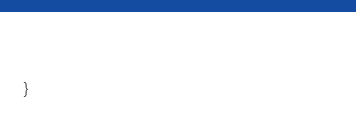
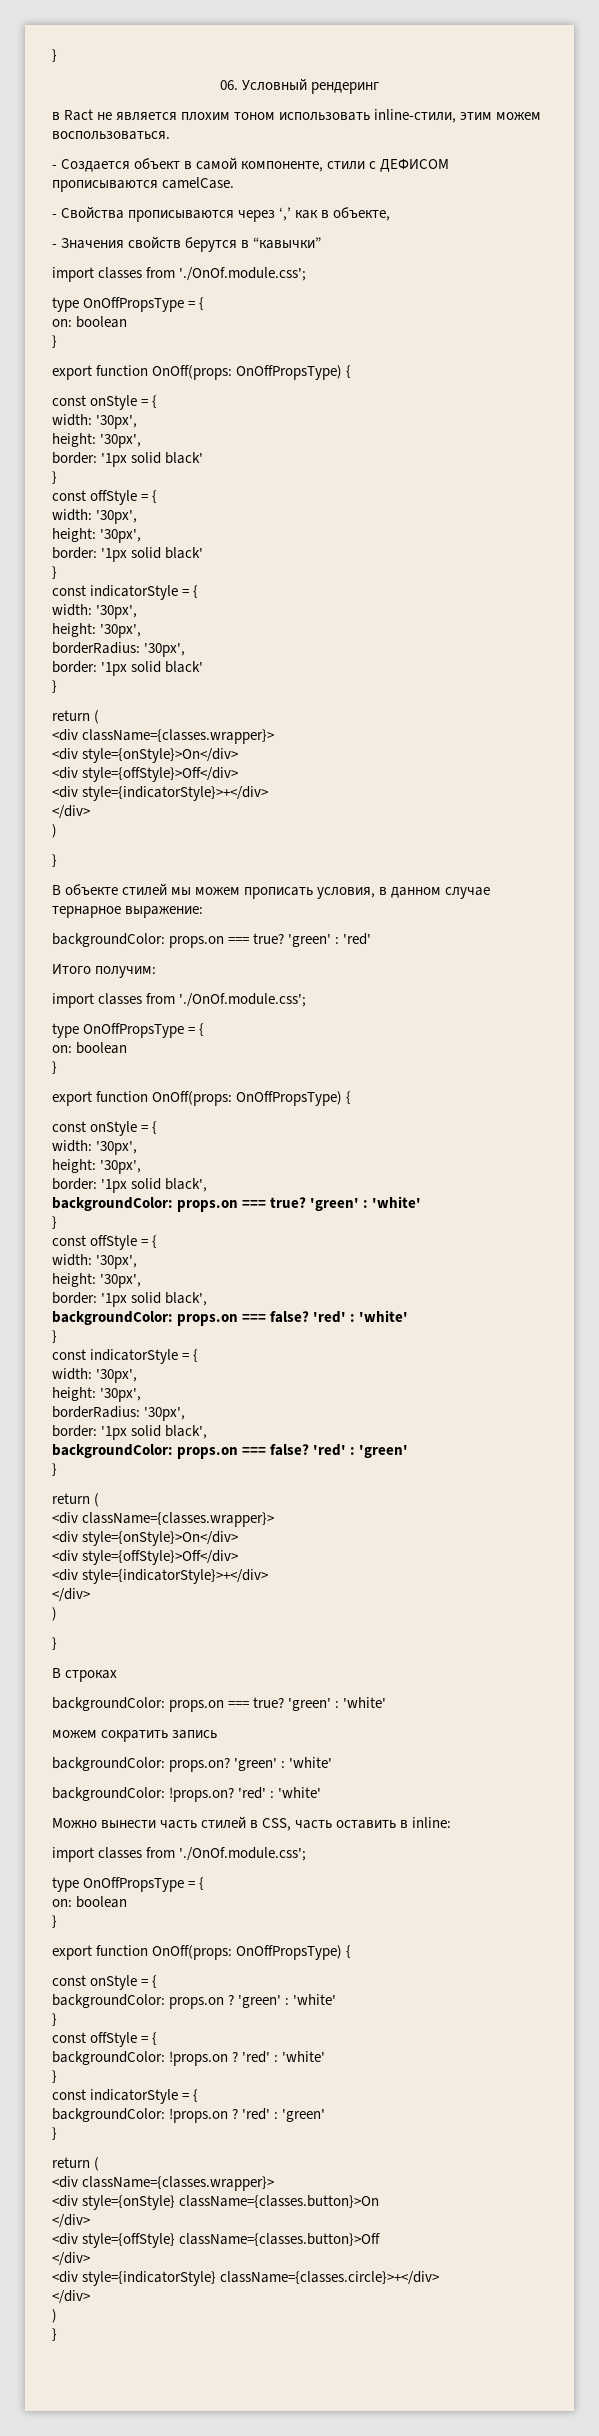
[23,82,29,97] } -> [52,49,57,62] [219,78,380,94] [52,109,542,123] [52,131,170,140] [52,157,450,172] [52,177,235,192] [52,206,391,222] [52,236,322,252] [52,267,307,282] [52,297,205,312] [52,316,128,328] [52,335,57,348] [52,365,352,380] [52,395,158,410] [52,414,138,429] [52,433,142,448] [52,452,204,467] [52,471,57,484] [52,490,158,505] [52,509,138,524] [52,528,142,543] [52,547,204,562] [52,566,57,579] [52,585,199,600] [52,604,138,619] [52,623,142,638] [52,642,186,657] [52,661,204,676] [52,680,57,693] [52,710,100,724] [52,729,275,744] [52,748,239,763] [52,767,239,782] [52,786,269,801] [52,805,90,819] [52,824,57,838] [52,854,57,867] [52,883,491,899] [52,906,204,918] [52,933,372,948] [52,964,157,978] [52,993,307,1008] [52,1023,205,1038] [52,1042,128,1054] [52,1061,57,1074] [52,1091,352,1106] [52,1121,158,1136] [52,1140,138,1155] [52,1159,142,1174] [52,1178,208,1193] [52,1196,422,1212] [52,1216,57,1229] [52,1235,158,1250] [52,1254,138,1269] [52,1273,142,1288] [52,1292,208,1307] [52,1310,409,1326] [52,1330,57,1343] [52,1349,199,1364] [52,1368,138,1383] [52,1387,142,1402] [52,1406,186,1421] [52,1425,208,1440] [52,1444,409,1459] [52,1463,57,1476] [52,1493,100,1507] [52,1512,275,1527] [52,1531,239,1546] [52,1550,239,1565] [52,1569,269,1584] [52,1588,90,1602] [52,1607,57,1621] [52,1637,57,1650] [52,1668,118,1682] [52,1697,387,1712] [52,1730,218,1742] [52,1757,333,1772] [52,1787,322,1802] [52,1816,452,1831] [52,1847,307,1862] [52,1877,205,1892] [52,1896,128,1908] [52,1915,57,1928] [52,1945,352,1960] [52,1975,158,1990] [52,1994,337,2009] [52,2013,57,2026] [52,2032,158,2047] [52,2051,326,2066] [52,2070,57,2083] [52,2089,199,2104] [52,2108,326,2123] [52,2127,57,2140] [52,2157,100,2171] [52,2176,275,2191] [52,2195,380,2210] [52,2214,90,2228] [52,2233,381,2248] [52,2252,90,2266] [52,2271,440,2286] [52,2290,90,2304] [52,2309,57,2323] [52,2328,57,2341] } // 06. Условный рендеринг // в Ract не является плохим тоном использовать inline-стили, этим можем воспользоваться. // - Создается объект в самой компоненте, стили с ДЕФИСОМ прописываются camelCase. // - Свойства прописываются через ‘,’ как в объекте, // - Значения свойств берутся в “кавычки” // import classes from './OnOf.module.css'; // type OnOffPropsType = { // on: boolean // } // export function OnOff(props: OnOffPropsType) { // const onStyle = { // width: '30px', // height: '30px', // border: '1px solid black' // } // const offStyle = { // width: '30px', // height: '30px', // border: '1px solid black' // } // const indicatorStyle = { // width: '30px', // height: '30px', // borderRadius: '30px', // border: '1px solid black' // } // return ( // <div className={classes.wrapper}> // <div style={onStyle}>On</div> // <div style={offStyle}>Off</div> // <div style={indicatorStyle}>+</div> // </div> // ) // } // В объекте стилей мы можем прописать условия, в данном случае тернарное выражение: // backgroundColor: props.on === true? 'green' : 'red' // Итого получим: // import classes from './OnOf.module.css'; // type OnOffPropsType = { // on: boolean // } // export function OnOff(props: OnOffPropsType) { // const onStyle = { // width: '30px', // height: '30px', // border: '1px solid black', // backgroundColor: props.on === true? 'green' : 'white' // } // const offStyle = { // width: '30px', // height: '30px', // border: '1px solid black', // backgroundColor: props.on === false? 'red' : 'white' // } // const indicatorStyle = { // width: '30px', // height: '30px', // borderRadius: '30px', // border: '1px solid black', // backgroundColor: props.on === false? 'red' : 'green' // } // return ( // <div className={classes.wrapper}> // <div style={onStyle}>On</div> // <div style={offStyle}>Off</div> // <div style={indicatorStyle}>+</div> // </div> // ) // } // В строках // backgroundColor: props.on === true? 'green' : 'white' // можем сократить запись // backgroundColor: props.on? 'green' : 'white' // backgroundColor: !props.on? 'red' : 'white' // Можно вынести часть стилей в CSS, часть оставить в inline: // import classes from './OnOf.module.css'; // type OnOffPropsType = { // on: boolean // } // export function OnOff(props: OnOffPropsType) { // const onStyle = { // backgroundColor: props.on ? 'green' : 'white' // } // const offStyle = { // backgroundColor: !props.on ? 'red' : 'white' // } // const indicatorStyle = { // backgroundColor: !props.on ? 'red' : 'green' // } // return ( // <div className={classes.wrapper}> // <div style={onStyle} className={classes.button}>On // </div> // <div style={offStyle} className={classes.button}>Off // </div> // <div style={indicatorStyle} className={classes.circle}>+</div> // </div> // ) // }

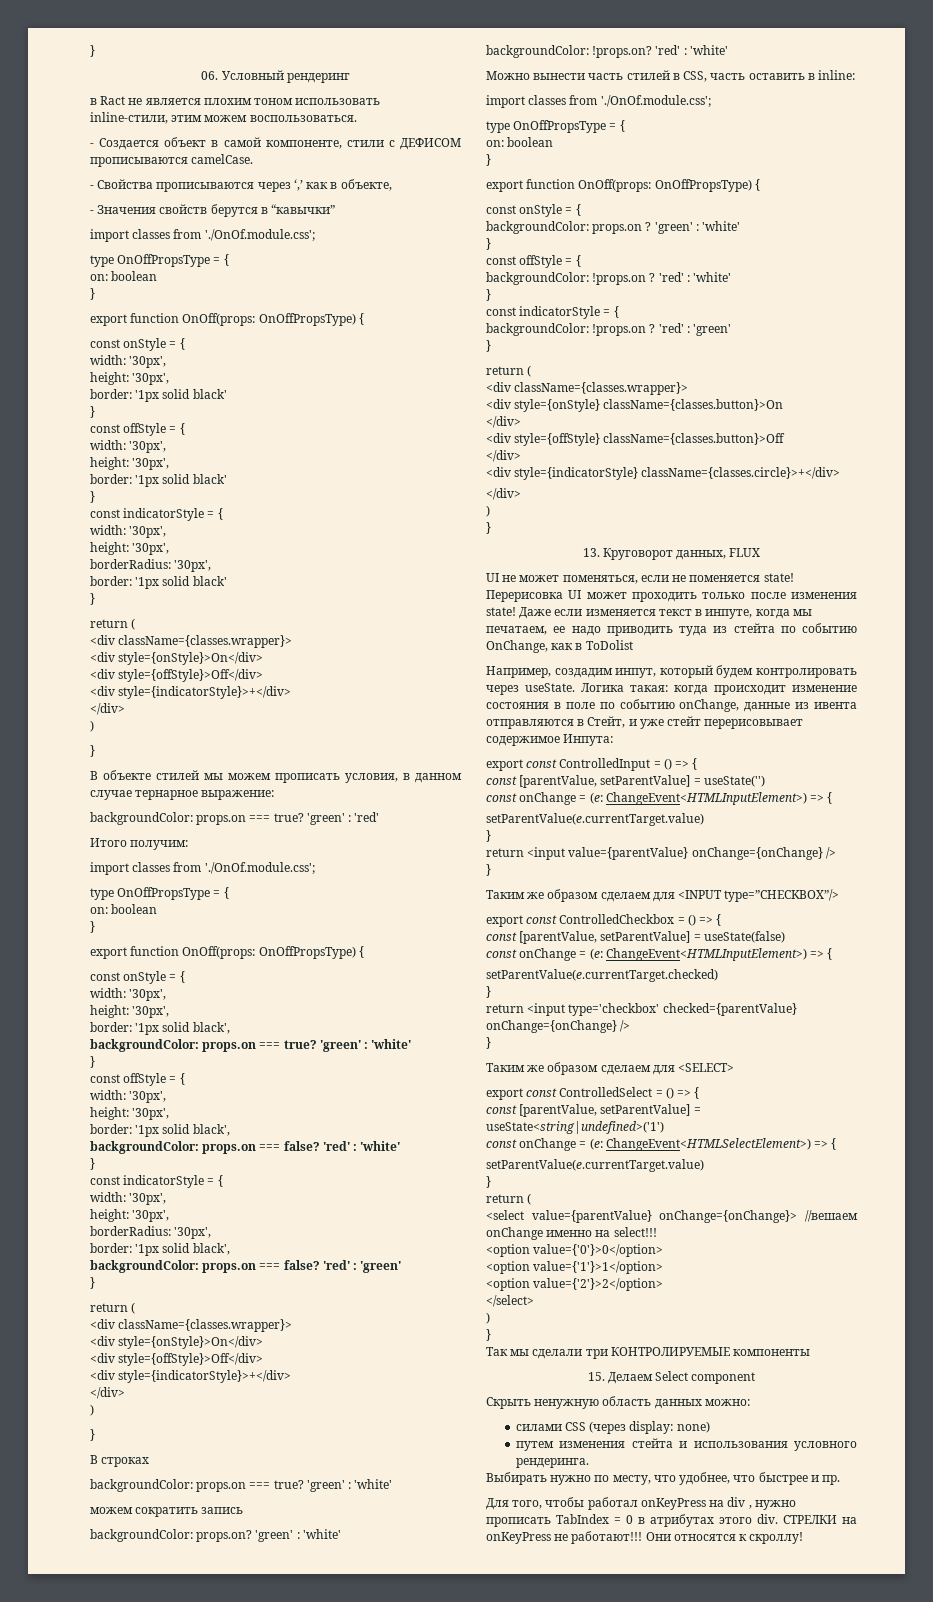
(57, 2334) none -> [582,548,761,560] [486,573,794,584] [486,590,857,602] [486,607,812,619] [486,623,857,636] [486,640,633,653] [486,665,857,678] [486,683,857,695] [486,699,857,712] [486,716,804,729] [486,734,614,746] [486,758,698,771] [486,775,765,788] [486,792,833,805] [486,813,704,826] [486,830,491,842] [486,847,836,860] [486,864,491,876] [486,889,840,902] [486,914,722,927] [486,931,785,944] [486,948,833,961] [486,969,718,982] [486,986,491,998] [486,1003,797,1016] [486,1020,631,1033] [486,1037,491,1049] [486,1062,735,1075] [486,1087,700,1100] [486,1104,701,1117] [486,1121,664,1134] [486,1138,837,1151] [486,1159,704,1172] [486,1176,491,1188] [486,1193,532,1205] [486,1210,858,1223] [486,1227,657,1240] [486,1244,664,1257] [486,1261,664,1274] [486,1278,664,1291] [486,1295,534,1307] [486,1312,490,1324] [486,1329,491,1341] [486,1347,811,1359] [587,1371,756,1384] [486,1396,750,1409] [515,1421,710,1434] [515,1438,857,1451] [515,1458,589,1468] [486,1472,841,1485] [486,1497,796,1510] [486,1514,857,1527] [486,1531,804,1544] // 13. Круговорот данных, FLUX // UI не может поменяться, если не поменяется state! Перерисовка UI может проходить только после изменения state! Даже если изменяется текст в инпуте, когда мы печатаем, ее надо приводить туда из стейта по событию OnChange, как в ToDolist // Например, создадим инпут, который будем контролировать через useState. Логика такая: когда происходит изменение состояния в поле по событию onChange, данные из ивента отправляются в Стейт, и уже стейт перерисовывает содержимое Инпута: // export const ControlledInput = () => { // const [parentValue, setParentValue] = useState('') // const onChange = (e: ChangeEvent<HTMLInputElement>) => { // setParentValue(e.currentTarget.value) // } // return <input value={parentValue} onChange={onChange} /> // } // Таким же образом сделаем для <INPUT type=”CHECKBOX”/> // export const ControlledCheckbox = () => { // const [parentValue, setParentValue] = useState(false) // const onChange = (e: ChangeEvent<HTMLInputElement>) => { // setParentValue(e.currentTarget.checked) // } // return <input type='checkbox' checked={parentValue} onChange={onChange} /> // } // Таким же образом сделаем для <SELECT> // export const ControlledSelect = () => { // const [parentValue, setParentValue] = useState<string|undefined>('1') // const onChange = (e: ChangeEvent<HTMLSelectElement>) => { // setParentValue(e.currentTarget.value) // } // return ( // <select value={parentValue} onChange={onChange}> //вешаем onChange именно на select!!! // <option value={'0'}>0</option> // <option value={'1'}>1</option> // <option value={'2'}>2</option> // </select> // ) // } // Так мы сделали три КОНТРОЛИРУЕМЫЕ компоненты // 15. Делаем Select component // Скрыть ненужную область данных можно: // силами CSS (через display: none) // путем изменения стейта и использования условного рендеринга. // Выбирать нужно по месту, что удобнее, что быстрее и пр. // Для того, чтобы работал onKeyPress на div , нужно прописать TabIndex = 0 в атрибутах этого div. СТРЕЛКИ на onKeyPress не работают!!! Они относятся к скроллу!

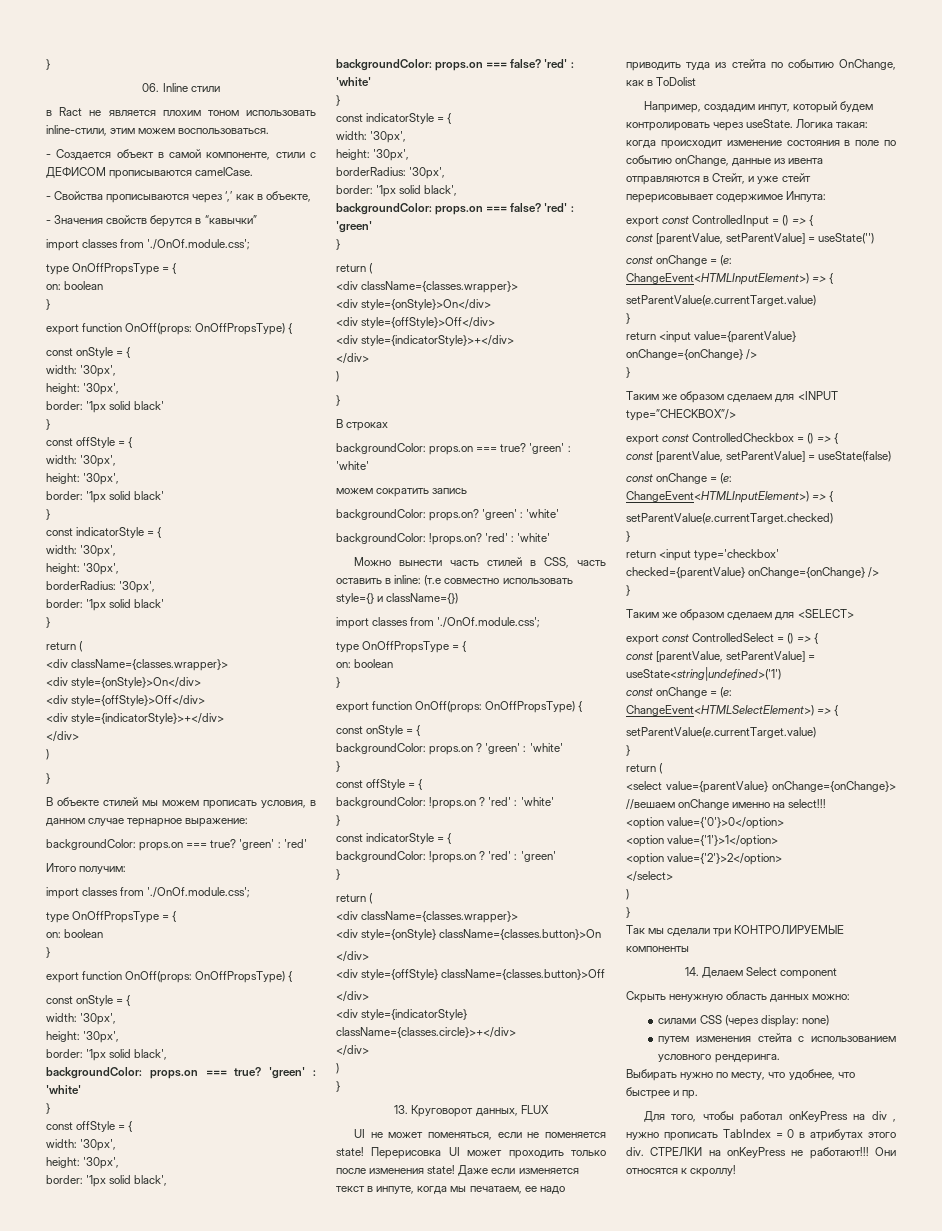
[221,70,350,83] Условный рендеринг -> [162,83,220,92] Inline стили
(856, 75) none -> [424,575,573,586] [336,593,459,604] (т.е совместно использовать style={} и className={})
[587,1372,605,1381] 15. -> [684,967,699,976] 14.
[679,1441,788,1448] и использования -> [798,1036,896,1042] с использованием

